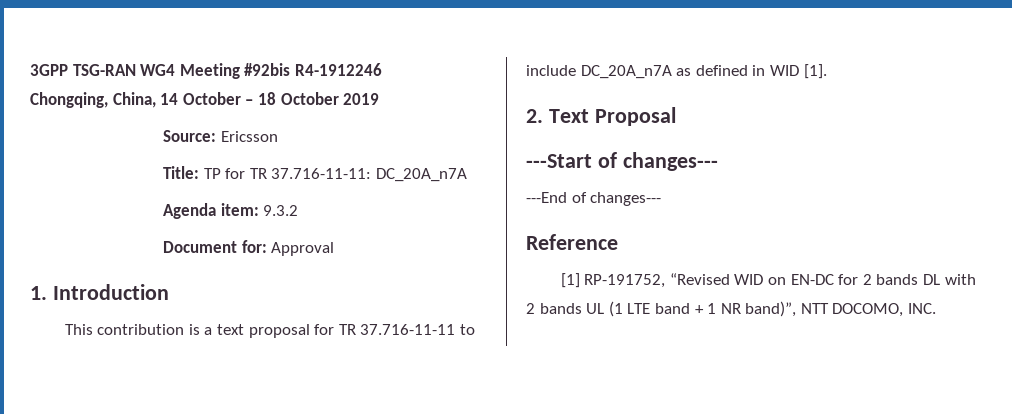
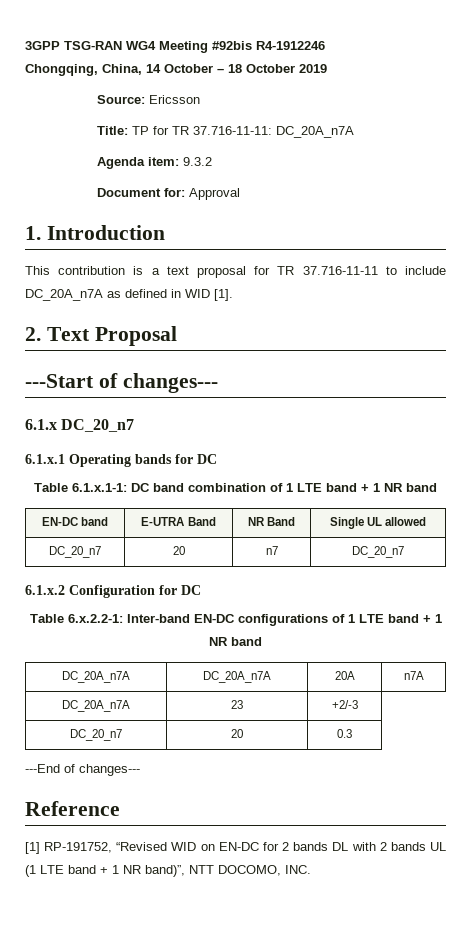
(718, 161) none -> [25,419,135,432] [25,454,217,467] [34,483,437,492] [41,517,109,526] [141,517,216,526] [247,517,296,526] [329,517,427,529] [49,546,101,558] [172,546,185,555] [265,546,278,555] [352,546,404,558] [25,585,201,598] [29,614,442,626] [209,637,262,646] [62,671,130,683] [203,671,271,683] [334,671,355,680] [403,671,424,680] [62,700,130,712] [231,700,243,709] [331,700,358,709] [70,729,122,741] [231,729,243,738] [337,729,352,738] // 6.1.x DC_20_n7 // 6.1.x.1 Operating bands for DC // Table 6.1.x.1-1: DC band combination of 1 LTE band + 1 NR band // EN-DC band | E-UTRA Band | NR Band | Single UL allowed // DC_20_n7 | 20 | n7 | DC_20_n7 // 6.1.x.2 Configuration for DC // Table 6.x.2.2-1: Inter-band EN-DC configurations of 1 LTE band + 1 NR band // DC_20A_n7A | DC_20A_n7A | 20A | n7A // DC_20A_n7A | 23 | +2/-3 // DC_20_n7 | 20 | 0.3

